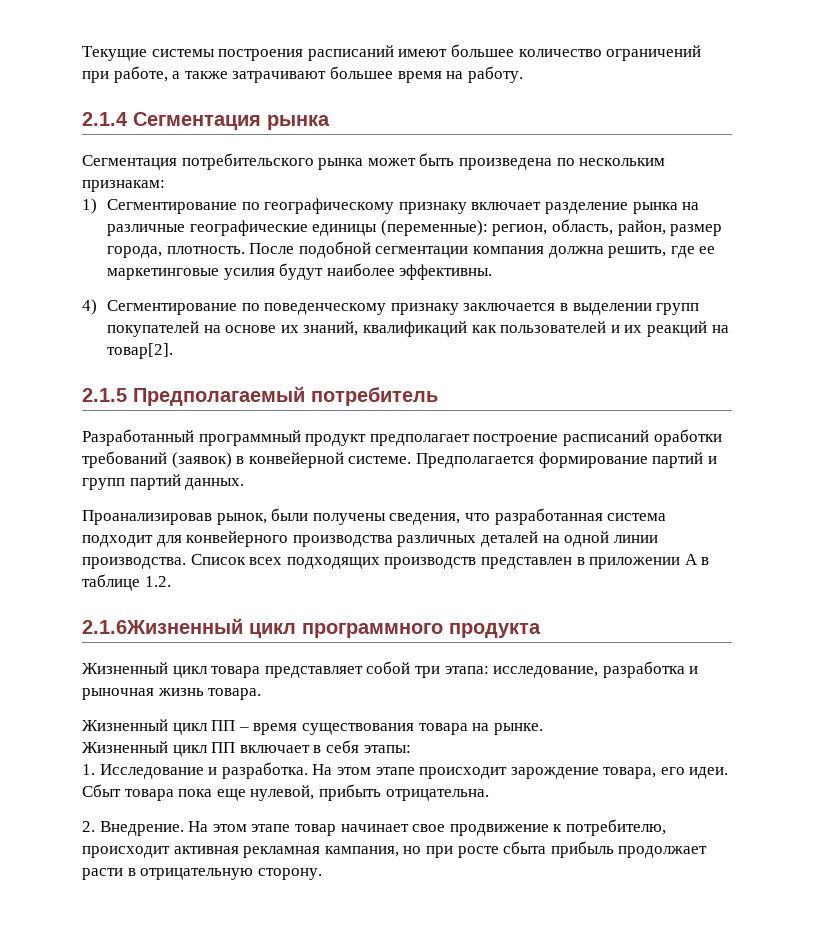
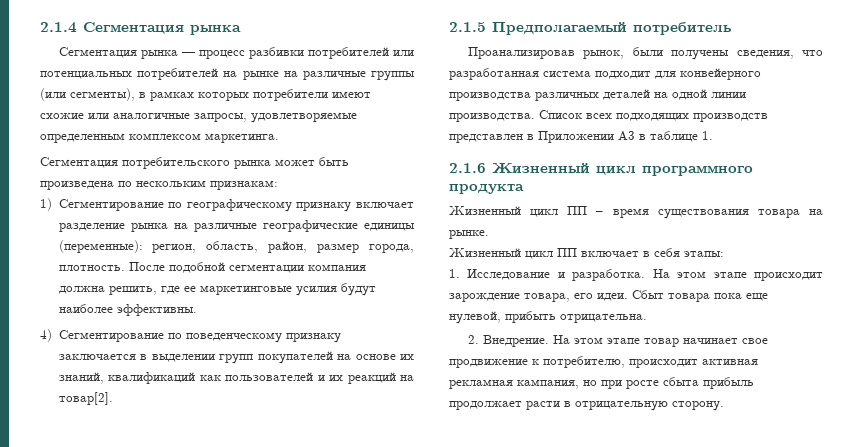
[82,44,702,61] [82,66,523,83] [82,112,330,130] Текущие системы построения расписаний имеют большее количество ограничений при работе, а также затрачивают большее время на работу. // 2.1.4 Сегментация рынка -> [40,22,241,35] [58,47,414,59] [40,68,415,81] [40,88,371,101] [40,112,357,123] [40,133,279,143] 2.1.4 Сегментация рынка // Сегментация рынка — процесс разбивки потребителей или потенциальных потребителей на рынке на различные группы (или сегменты), в рамках которых потребители имеют схожие или аналогичные запросы, удовлетворяемые определенным комплексом маркетинга.
[82,429,722,446] [82,451,717,468] [82,474,245,490] // Разработанный программный продукт предполагает построение расписаний оработки требований (заявок) в конвейерной системе. Предполагается формирование партий и групп партий данных. -> (732, 28) none
[589,554,710,569] [82,574,171,591] [82,618,541,638] [82,661,699,678] [82,688,262,700] приложении А в таблице 1.2. // 2.1.6Жизненный цикл программного продукта // Жизненный цикл товара представляет собой три этапа: исследование, разработка и рыночная жизнь товара. -> [538,131,713,143] [449,163,753,176] [449,184,524,194] Приложении А3 в таблице 1. // 2.1.6 Жизненный цикл программного продукта

